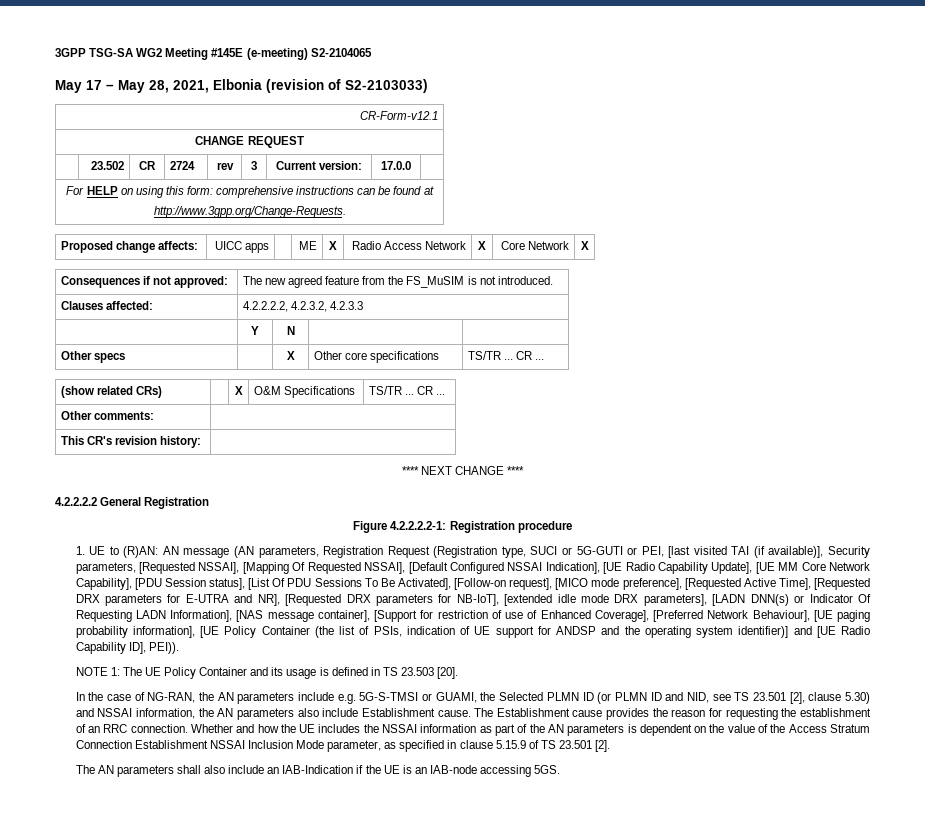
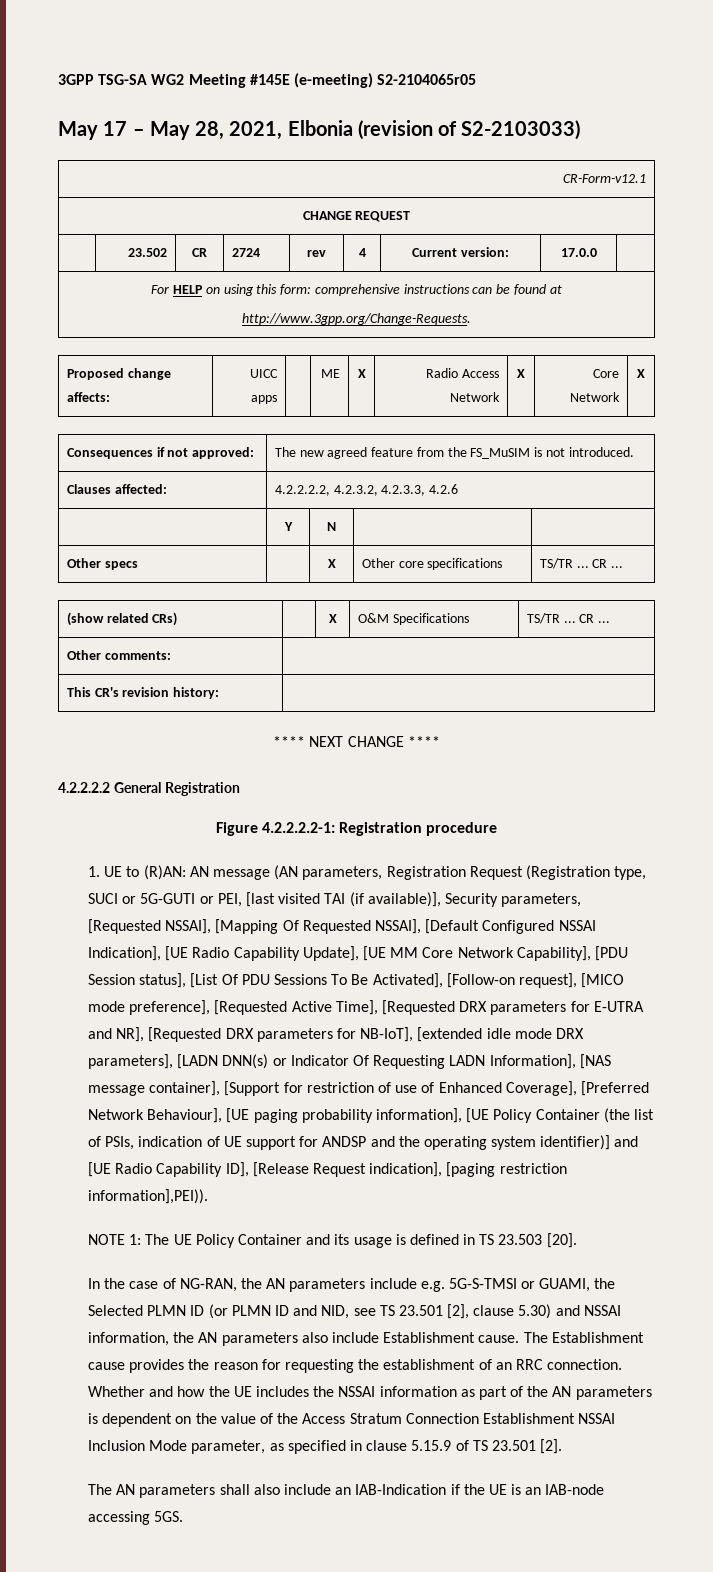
[310,48,372,57] S2-2104065 -> [377,74,477,85] S2-2104065r05
[251,161,257,170] 3 -> [358,248,366,257] 4
[330,301,364,310] 4.2.3.3 -> [381,484,459,496] 4.2.3.3, 4.2.6
[148,642,179,654] PEI)). -> [252,1162,567,1177] [88,1189,209,1204] [Release Request indication], [paging restriction information],PEI)).

